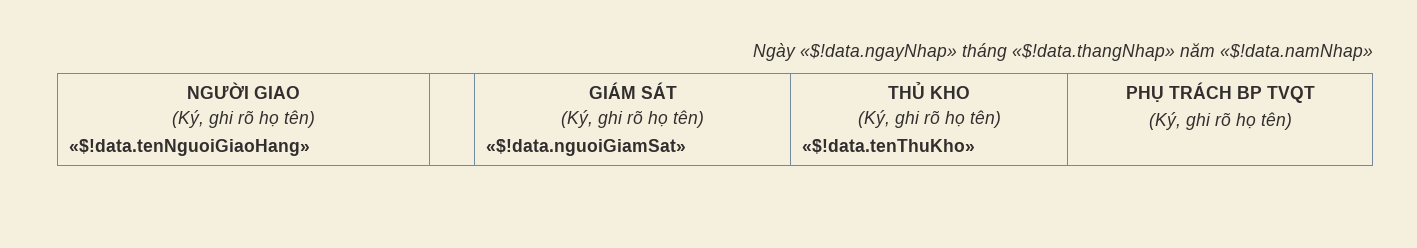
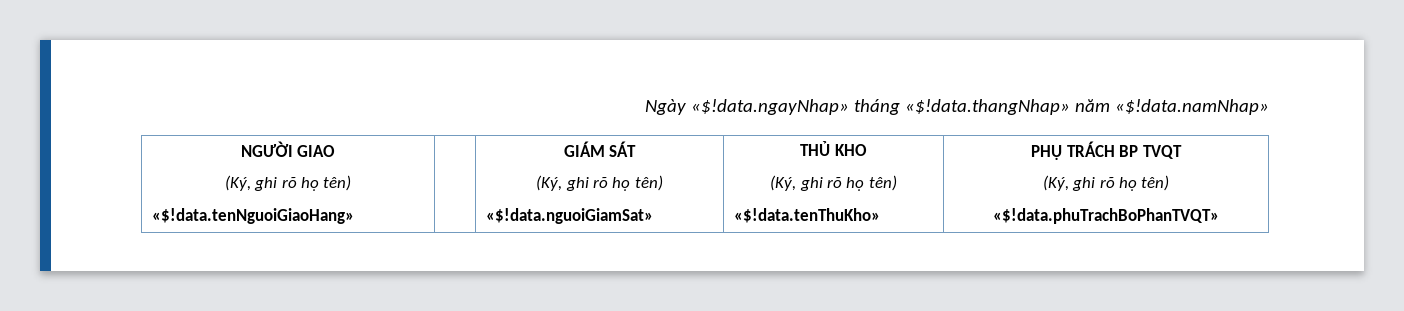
(1292, 121) none -> [992,208,1219,224] // «$!data.phuTrachBoPhanTVQT»

